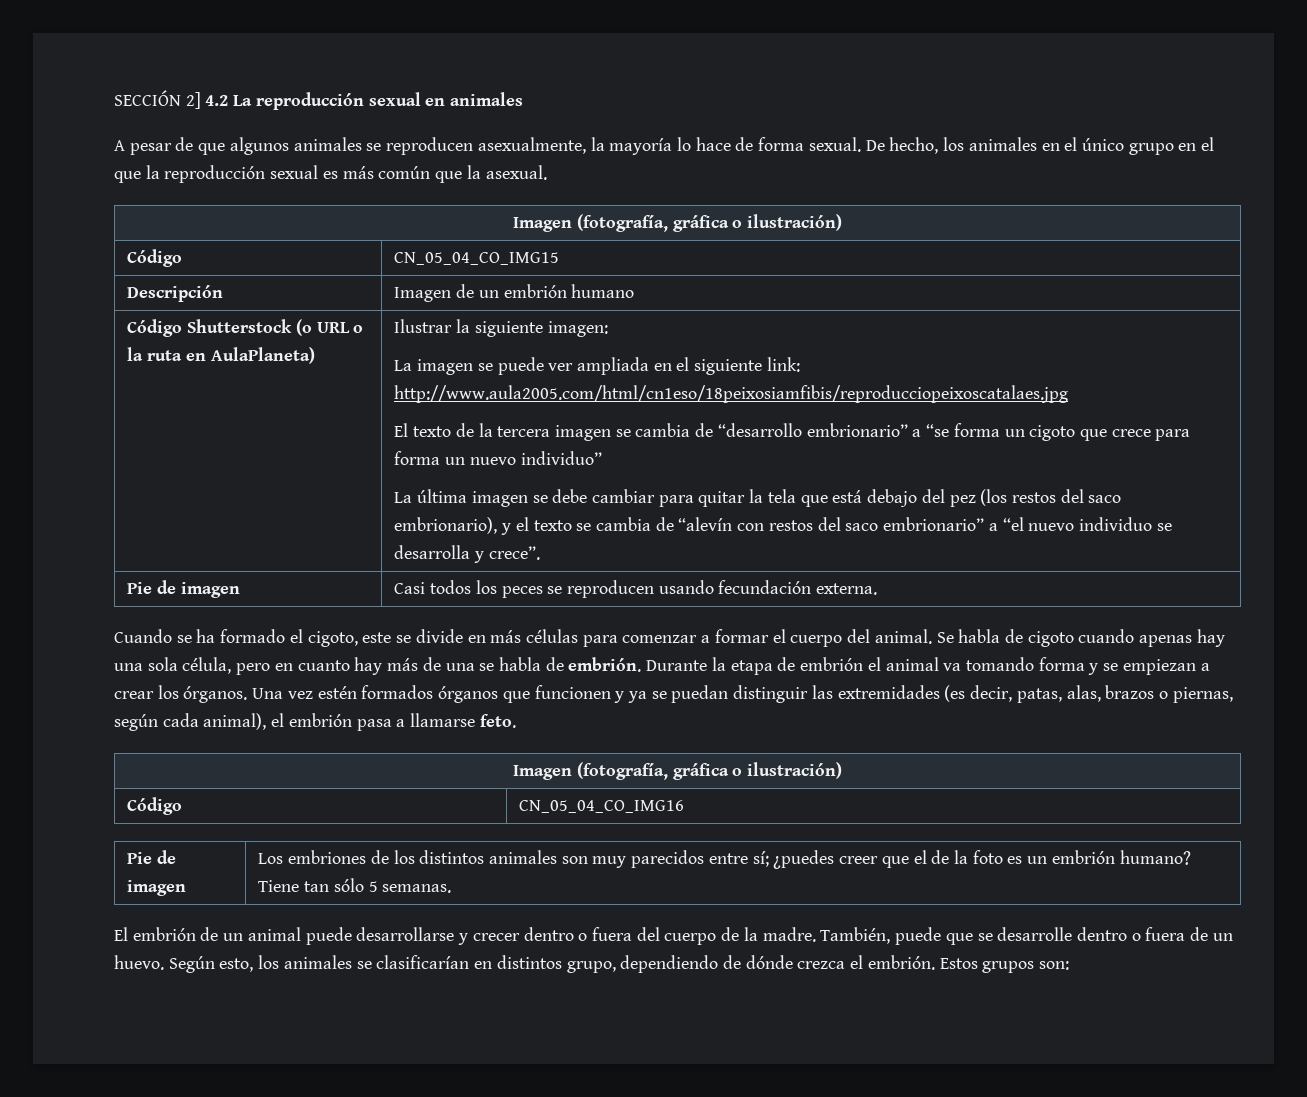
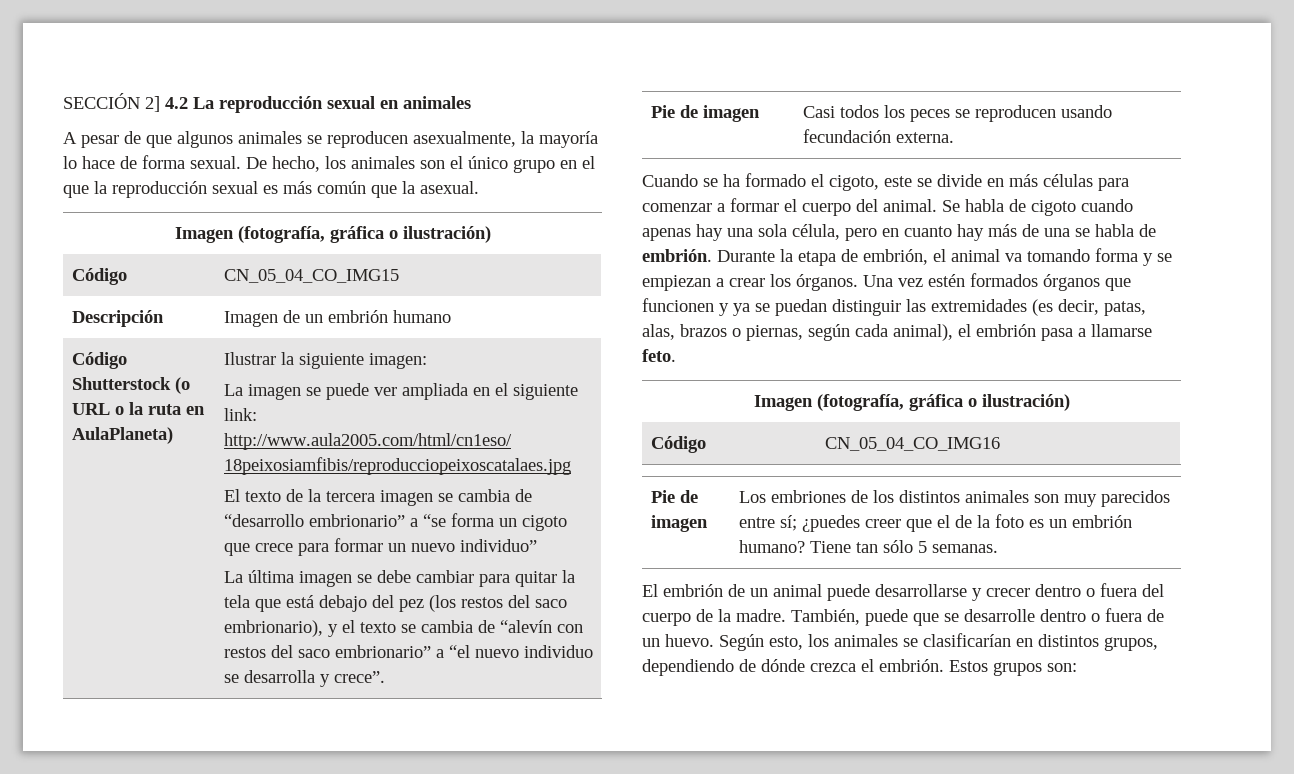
[1041,143,1060,151] en -> [420,160,445,169] son
[394,451,441,465] forma -> [333,538,383,552] formar
[800,657,864,671] embrión -> [863,249,928,265] embrión,
[566,961,616,973] grupo, -> [1104,637,1158,651] grupos,

